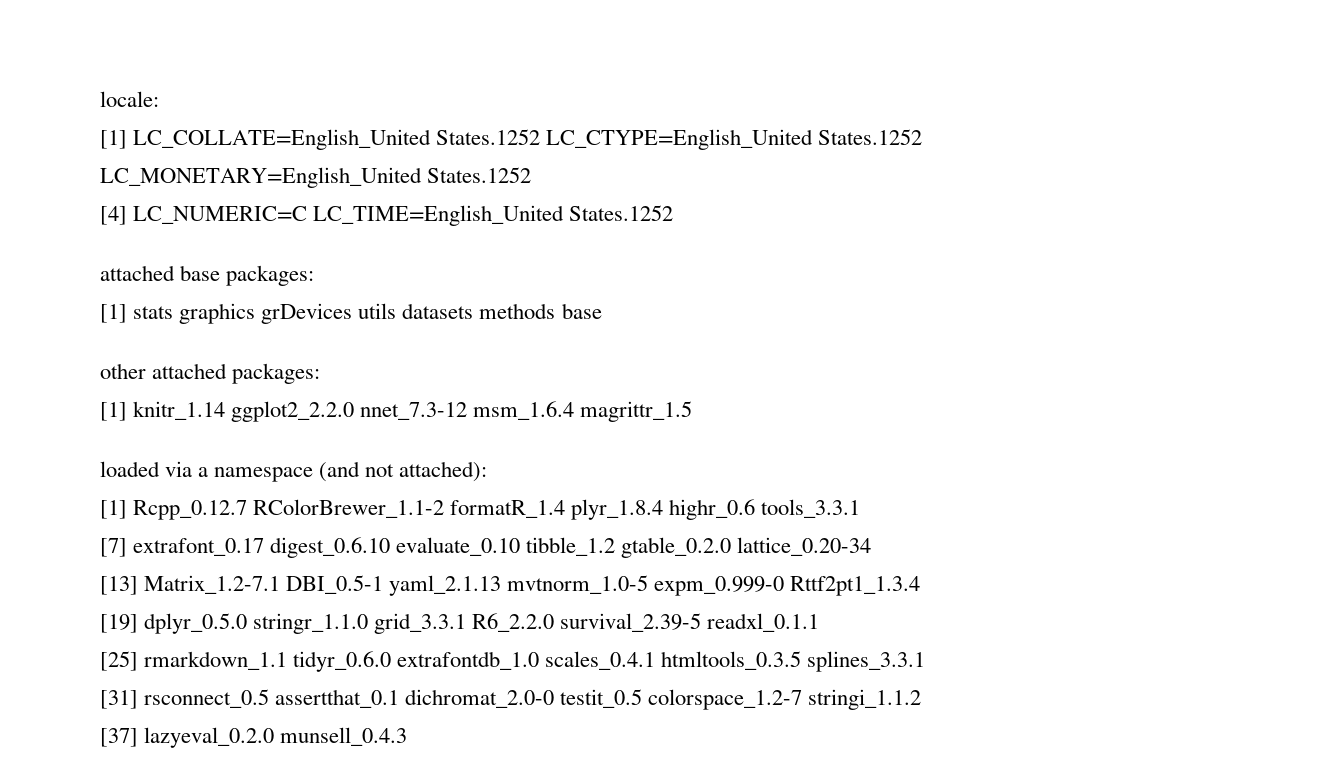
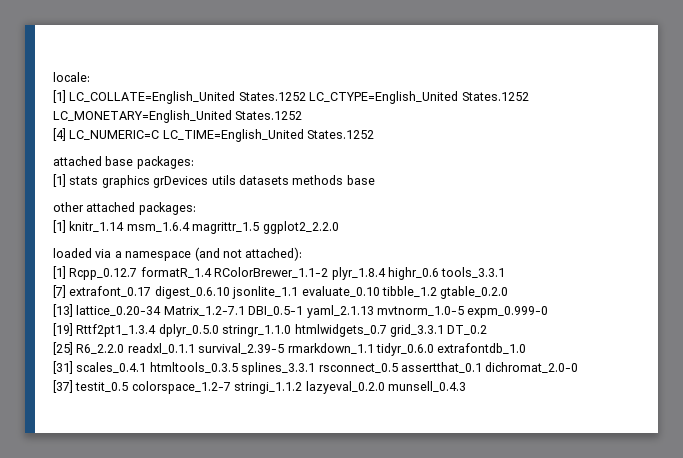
[231,401,468,422] ggplot2_2.2.0 nnet_7.3-12 -> (125, 226) none
(693, 411) none -> [262,221,339,234] ggplot2_2.2.0
[253,499,566,518] RColorBrewer_1.1-2 formatR_1.4 -> [140,267,329,278] formatR_1.4 RColorBrewer_1.1-2
(391, 547) none -> [232,286,299,299] jsonlite_1.1
[737,537,872,556] lattice_0.20-34 -> (509, 292) none
(138, 585) none -> [76,305,162,316] lattice_0.20-34
[790,576,921,596] Rttf2pt1_1.3.4 -> (549, 312) none
(138, 623) none -> [76,324,157,337] Rttf2pt1_1.3.4
[374,613,820,634] [100,651,138,671] grid_3.3.1 R6_2.2.0 survival_2.39-5 readxl_0.1.1 // [25] -> [294,324,488,337] [53,342,285,355] htmlwidgets_0.7 grid_3.3.1 DT_0.2 // [25] R6_2.2.0 readxl_0.1.1 survival_2.39-5
(540, 660) none -> [53,361,73,374] // [31]
[100,690,138,709] // [31] -> (316, 368) none
(555, 698) none -> [53,380,73,393] // [37]
[100,728,138,747] // [37] -> (303, 388) none

